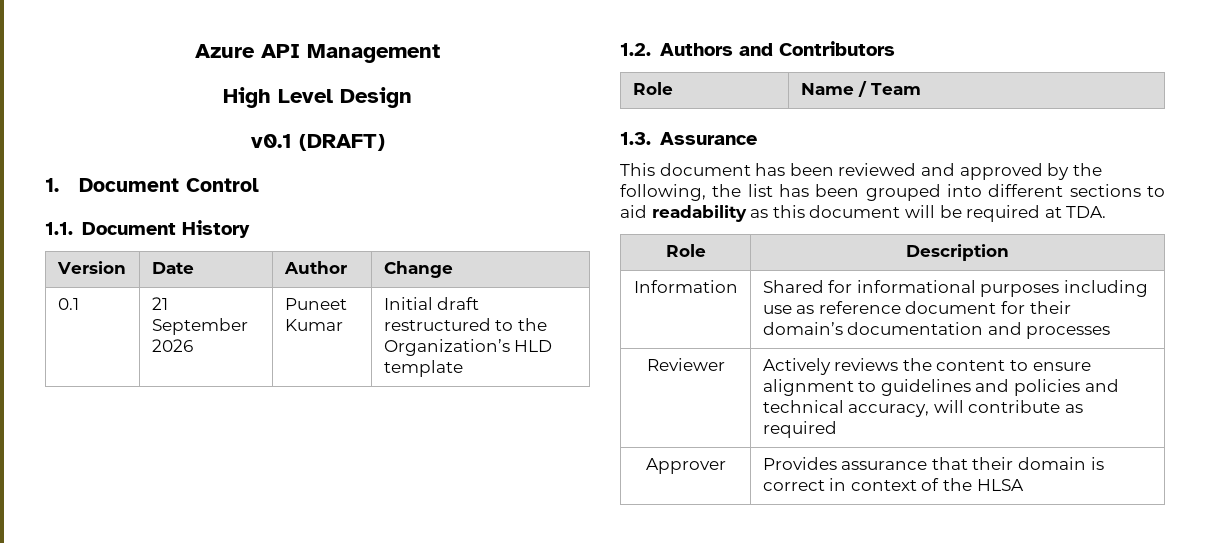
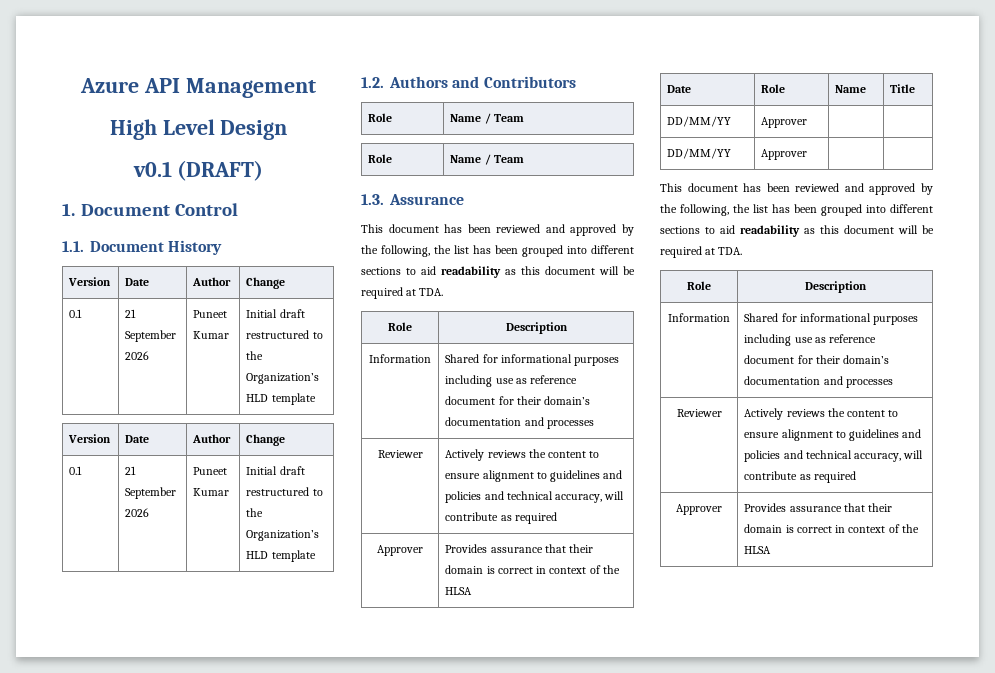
(463, 368) none -> [68,434,112,443] [125,435,150,443] [192,434,232,443] [246,434,286,446] [69,466,83,475] [125,466,137,475] [125,487,177,499] [125,508,150,517] [193,467,228,475] [193,488,230,496] [246,466,305,475] [246,487,323,496] [246,508,264,517] [246,530,320,541] [246,550,316,562] // Version | Date | Author | Change // 0.1 | 21 September 2026 | Puneet Kumar | Initial draft restructured to the Organization’s HLD template
(921, 89) none -> [368,154,393,163] [450,154,524,165] // Role | Name / Team
(1024, 485) none -> [667,85,692,93] [761,84,786,93] [835,85,867,93] [890,84,916,93] [667,116,732,127] [761,117,808,128] [667,148,732,159] [761,149,808,160] [660,183,933,195] [660,204,933,216] [660,225,934,237] [660,246,743,258] [687,281,711,290] [804,281,867,293] [668,313,730,322] [744,313,919,325] [744,334,877,346] [744,355,890,364] [744,376,893,388] [676,409,722,417] [744,408,899,420] [744,429,922,441] [744,450,924,462] [744,471,856,483] [676,504,722,515] [744,503,893,512] [744,524,919,533] [744,546,772,554] // Date | Role | Name | Title // DD/MM/YY | Approver | | // DD/MM/YY | Approver | | // This document has been reviewed and approved by the following, the list has been grouped into different sections to aid readability as this document will be required at TDA. // Role | Description // Information | Shared for informational purposes including use as reference document for their domain’s documentation and processes // Reviewer | Actively reviews the content to ensure alignment to guidelines and policies and technical accuracy, will contribute as required // Approver | Provides assurance that their domain is correct in context of the HLSA

